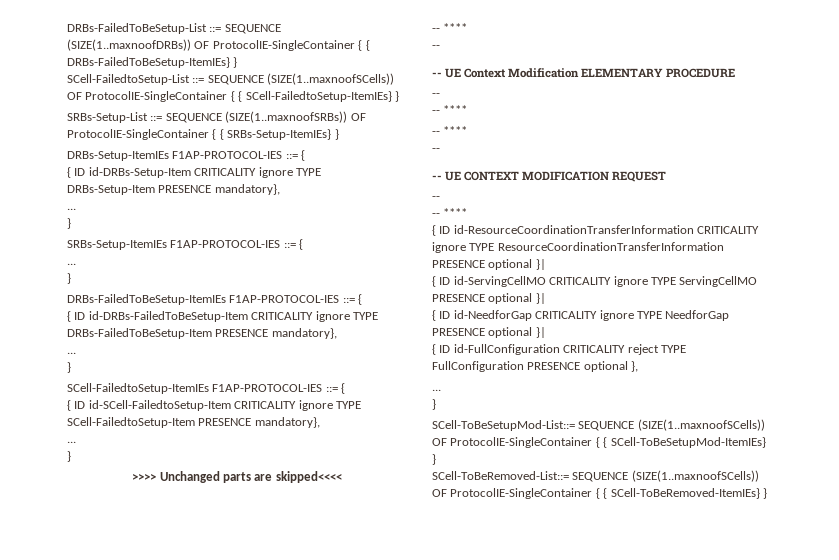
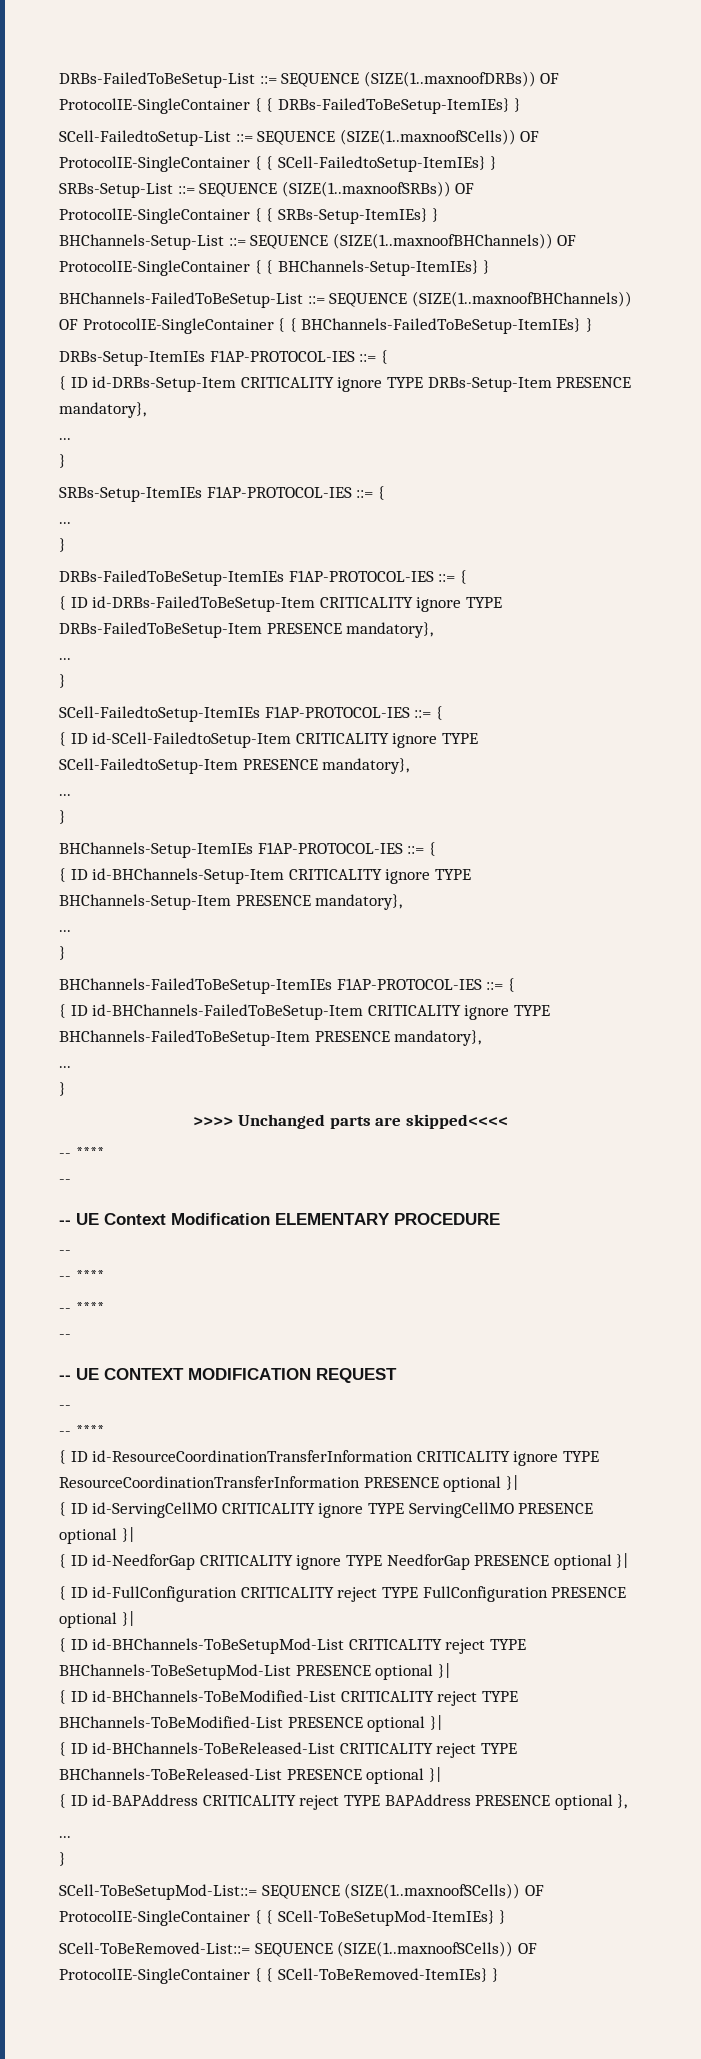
(339, 134) none -> [59,233,577,250] [59,260,491,276] [59,291,632,308] [59,318,593,334] // BHChannels-Setup-List ::= SEQUENCE (SIZE(1..maxnoofBHChannels)) OF ProtocolIE-SingleContainer { { BHChannels-Setup-ItemIEs} } // BHChannels-FailedToBeSetup-List ::= SEQUENCE (SIZE(1..maxnoofBHChannels)) OF ProtocolIE-SingleContainer { { BHChannels-FailedToBeSetup-ItemIEs} }
(71, 456) none -> [59,842,436,858] [59,868,471,884] [59,894,403,910] [59,930,71,932] [59,946,66,960] [59,978,515,994] [59,1004,550,1020] [59,1030,482,1046] [59,1066,71,1068] [59,1082,66,1096] // BHChannels-Setup-ItemIEs F1AP-PROTOCOL-IES ::= { // { ID id-BHChannels-Setup-Item CRITICALITY ignore TYPE BHChannels-Setup-Item PRESENCE mandatory}, // ... // } // BHChannels-FailedToBeSetup-ItemIEs F1AP-PROTOCOL-IES ::= { // { ID id-BHChannels-FailedToBeSetup-Item CRITICALITY ignore TYPE BHChannels-FailedToBeSetup-Item PRESENCE mandatory}, // ... // }
(628, 366) none -> [121,1611,134,1626] [59,1638,526,1654] [59,1663,450,1680] [59,1690,518,1706] [59,1715,442,1732] [59,1742,517,1758] [59,1767,441,1784] [59,1794,613,1810] }| // { ID id-BHChannels-ToBeSetupMod-List CRITICALITY reject TYPE BHChannels-ToBeSetupMod-List PRESENCE optional }| // { ID id-BHChannels-ToBeModified-List CRITICALITY reject TYPE BHChannels-ToBeModified-List PRESENCE optional }| // { ID id-BHChannels-ToBeReleased-List CRITICALITY reject TYPE BHChannels-ToBeReleased-List PRESENCE optional }| // { ID id-BAPAddress CRITICALITY reject TYPE BAPAddress PRESENCE optional

